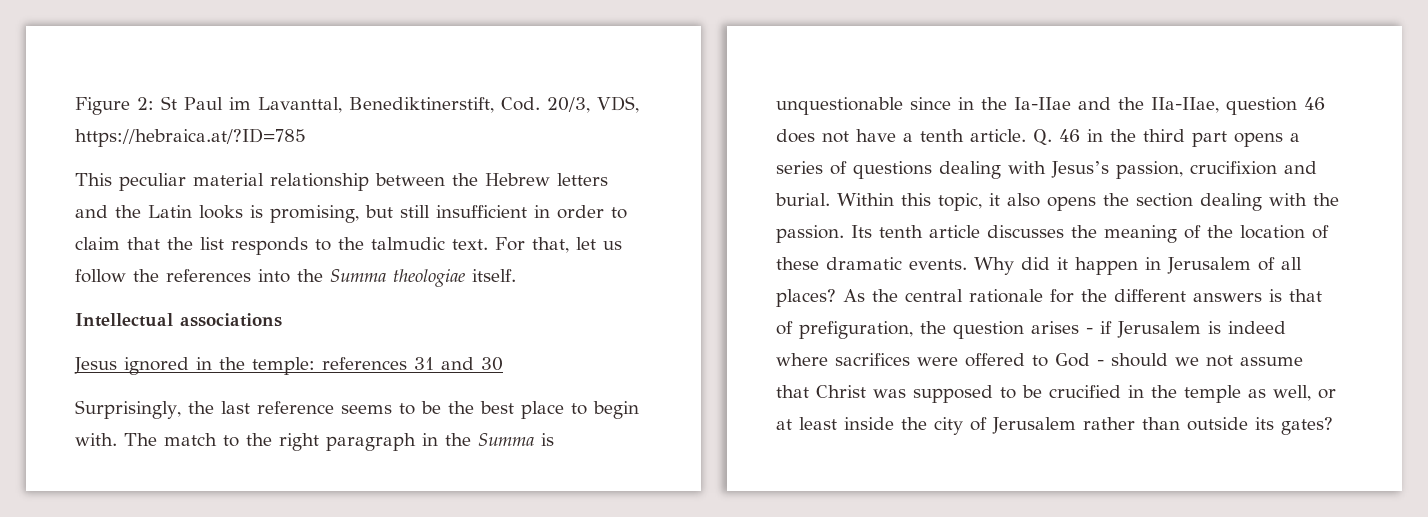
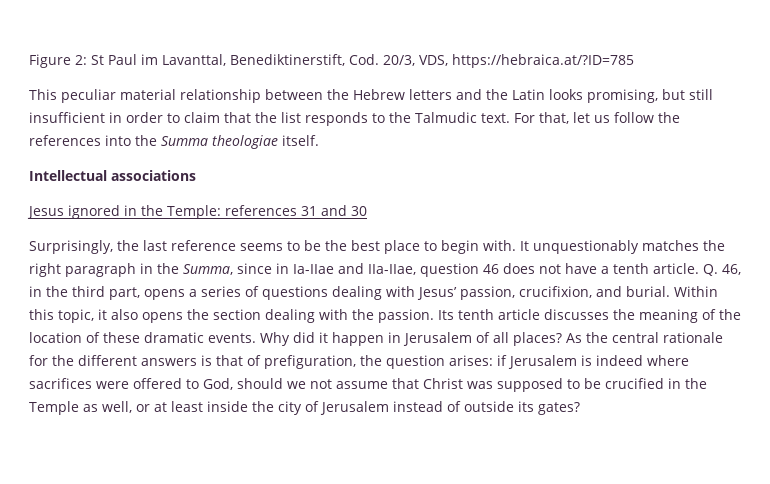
[250,205,263,218] is -> (583, 94) none
[371,237,445,250] talmudic -> [415,112,477,123] Talmudic
[252,357,315,375] temple: -> [167,205,221,219] Temple:
[124,433,239,447] The match to -> [520,240,699,254] It unquestionably matches
[478,433,554,446] [776,97,903,115] Summa is unquestionable -> [183,264,233,275] Summa,
[981,97,1007,110] the -> (289, 268) none
[1118,97,1144,110] the -> (364, 268) none
[1059,129,1080,142] 46 -> [722,264,741,275] 46,
[1192,131,1227,147] part -> [109,287,140,300] part,
[1051,161,1277,179] Jesus’s passion, crucifixion -> [417,286,592,300] Jesus’ passion, crucifixion,
[1031,321,1093,334] arises - -> [449,355,493,366] arises:
[1055,353,1104,367] God - -> [203,378,233,390] God,
[1184,385,1241,403] temple -> [29,401,79,415] Temple
[1083,417,1180,430] rather than -> [392,401,461,412] instead of

